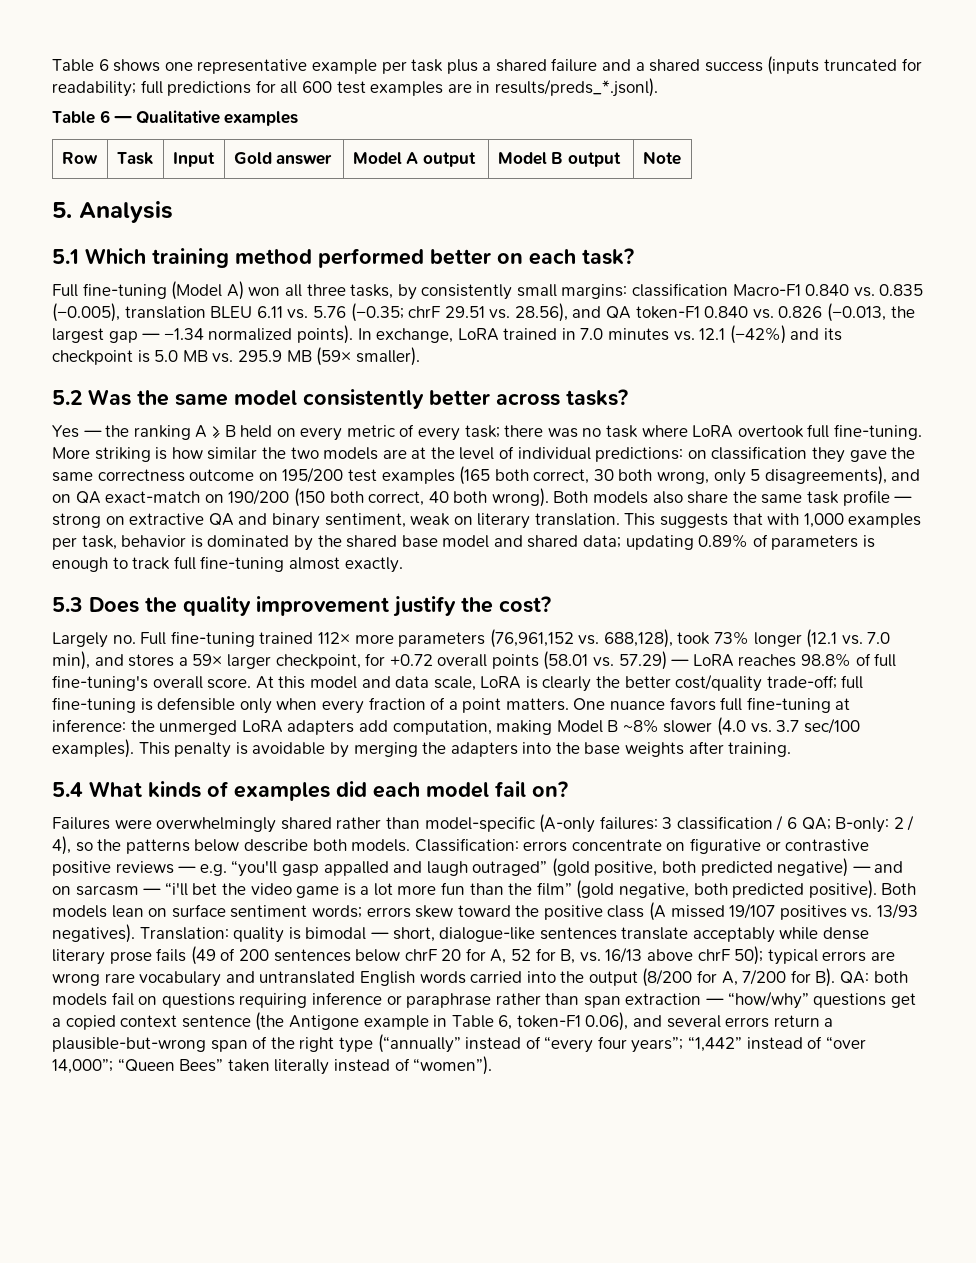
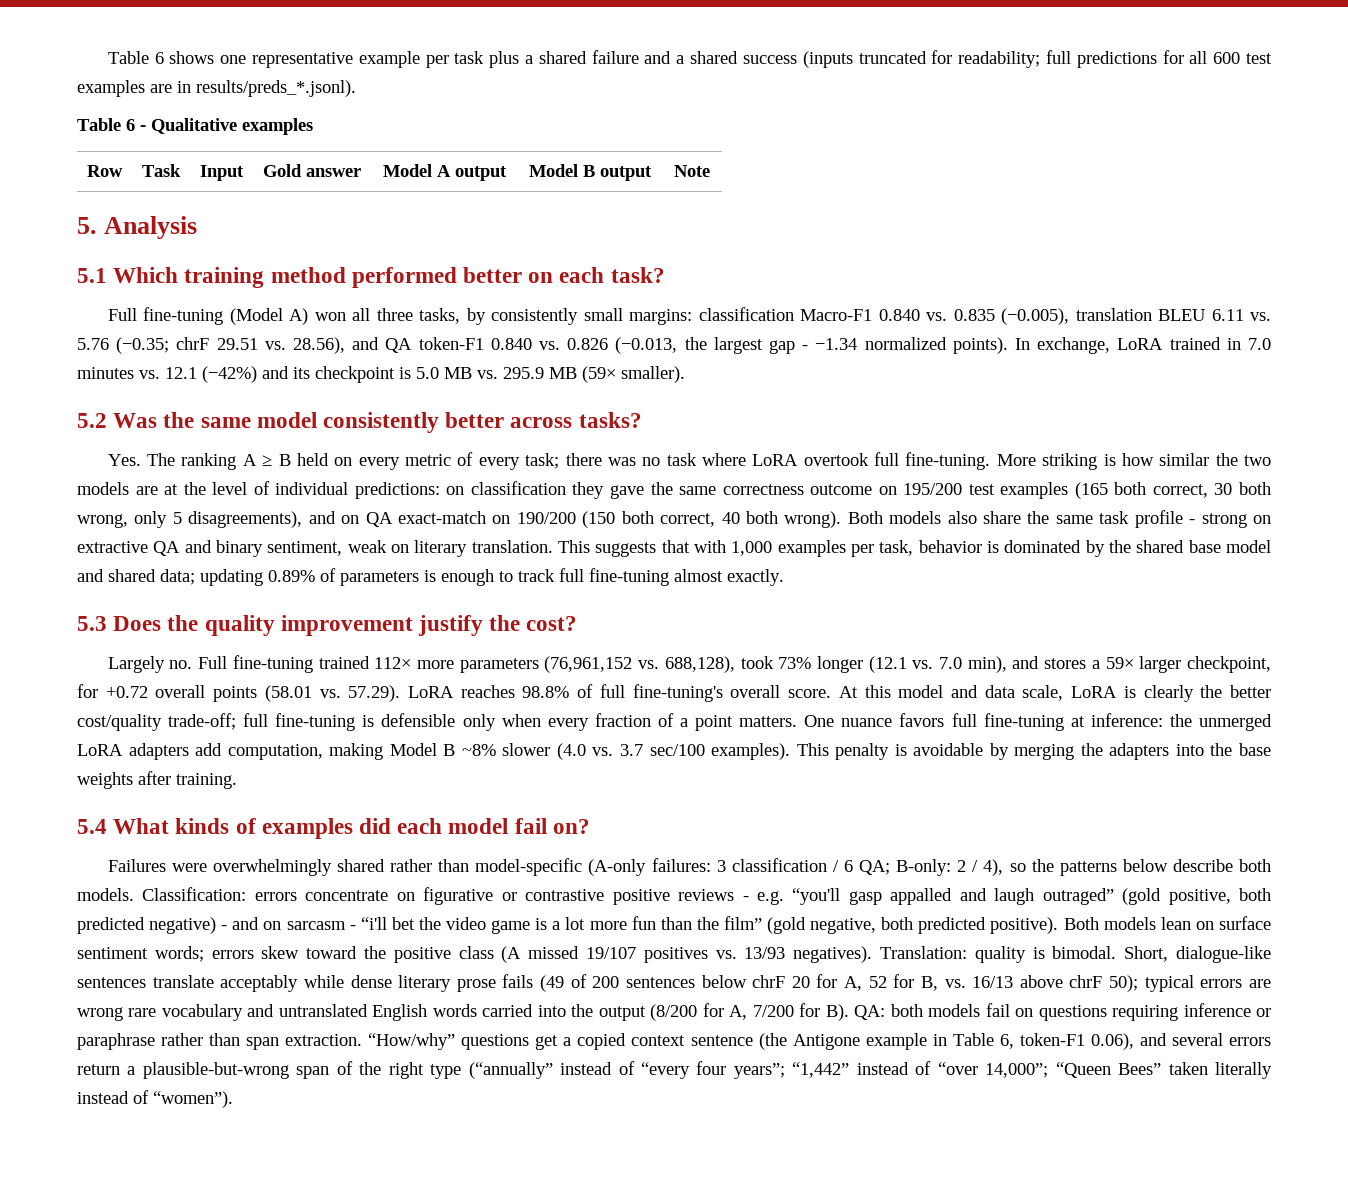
[114,116,133,123] — -> [140,125,146,131] -
[142,333,161,340] — -> [802,345,809,350] -
[52,425,130,438] Yes — the -> [107,453,176,466] Yes. The
[894,496,913,503] — -> [1189,519,1196,524] -
[618,651,690,670] 57.29) — -> [348,685,401,702] 57.29).
[178,866,197,873] — -> [742,896,749,901] -
[852,866,871,873] — -> [221,925,228,930] -
[143,888,162,895] — -> [349,925,356,930] -
[305,927,435,942] bimodal — short, -> [1052,946,1169,962] bimodal. Short,
[625,991,809,1009] extraction — “how/why” -> [285,1033,456,1050] extraction. “How/why”

